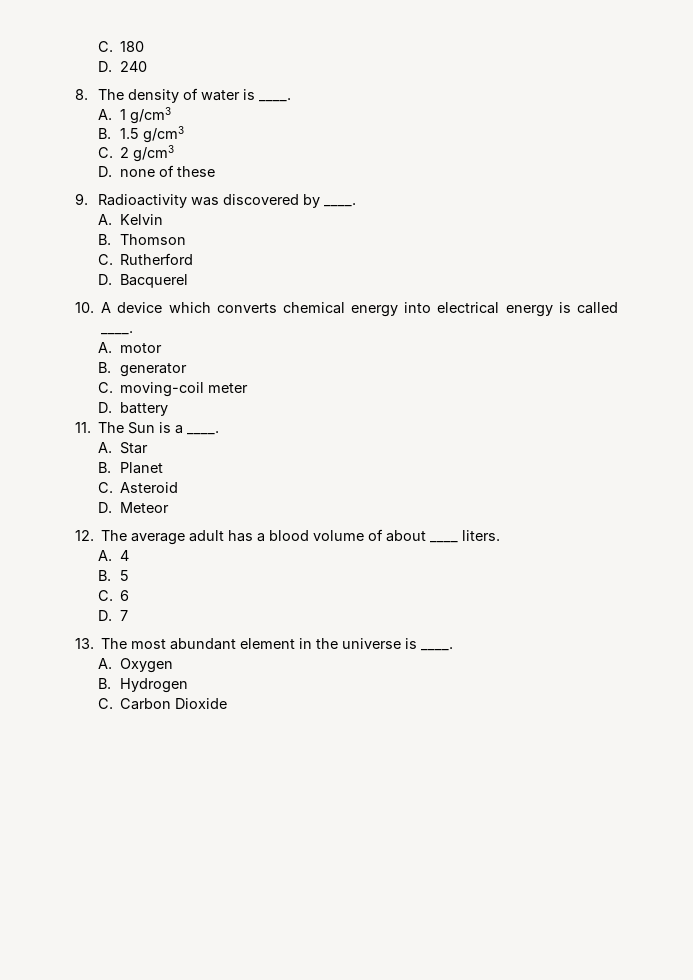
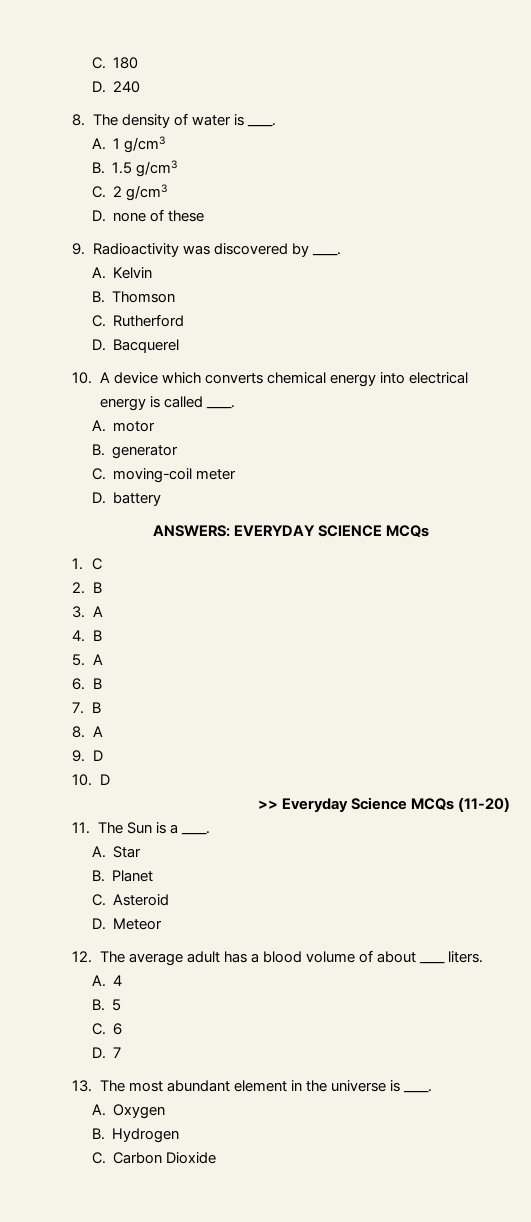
(169, 409) none -> [152,525,430,537] [72,558,102,570] [72,582,102,594] [72,606,103,618] [72,630,102,642] [72,654,103,666] [72,678,102,690] [72,702,101,714] [72,726,103,738] [72,750,103,762] [72,774,110,786] [257,797,511,812] // ANSWERS: EVERYDAY SCIENCE MCQs // 1. C // 2. B // 3. A // 4. B // 5. A // 6. B // 7. B // 8. A // 9. D // 10. D // >> Everyday Science MCQs (11-20)

